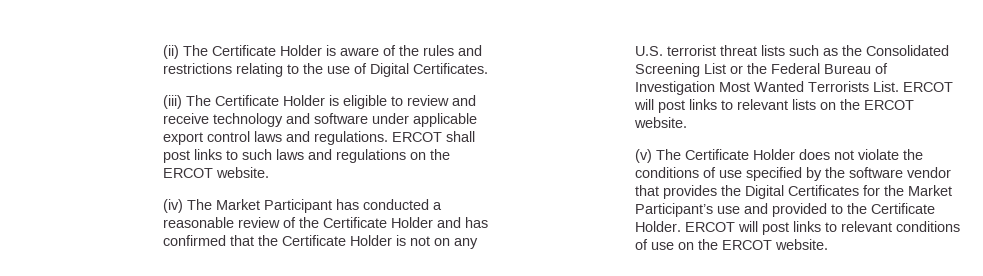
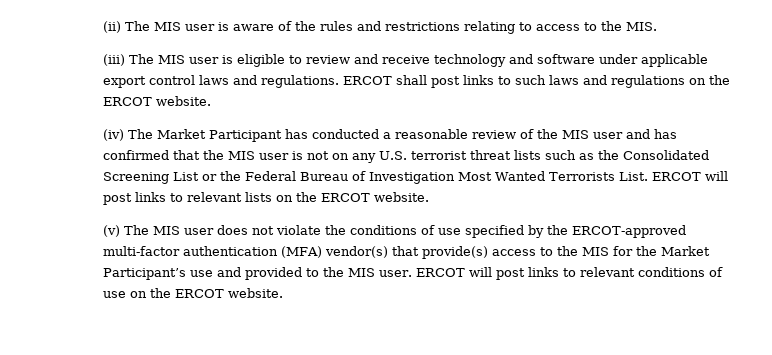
[211,45,322,56] Certificate Holder -> [154,22,216,31] MIS user
[302,63,488,77] the use of Digital Certificates. -> [536,21,658,31] access to the MIS.
[214,95,325,106] Certificate Holder -> [158,55,220,64] MIS user
[322,217,433,228] Certificate Holder -> [562,130,624,139] MIS user
[281,235,392,246] Certificate Holder -> [228,151,290,160] MIS user
[684,149,795,160] Certificate Holder -> [153,226,215,235] MIS user
[848,167,951,178] [634,185,859,199] software vendor that provides the Digital Certificates -> [572,225,687,238] [103,246,610,259] ERCOT-approved multi-factor authentication (MFA) vendor(s) that provide(s) access to the MIS
[870,203,935,214] [634,221,681,232] Certificate Holder. -> [348,268,413,277] MIS user.

